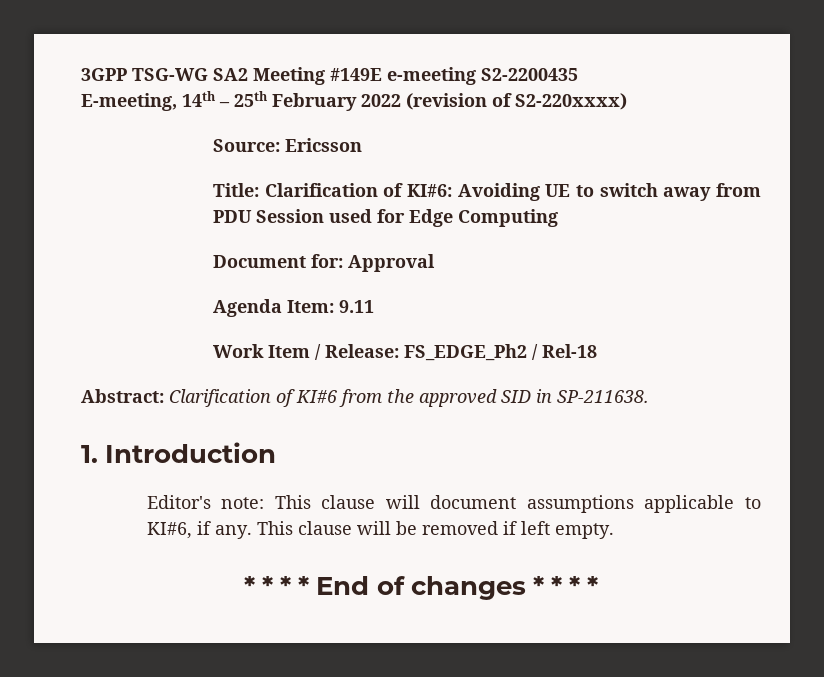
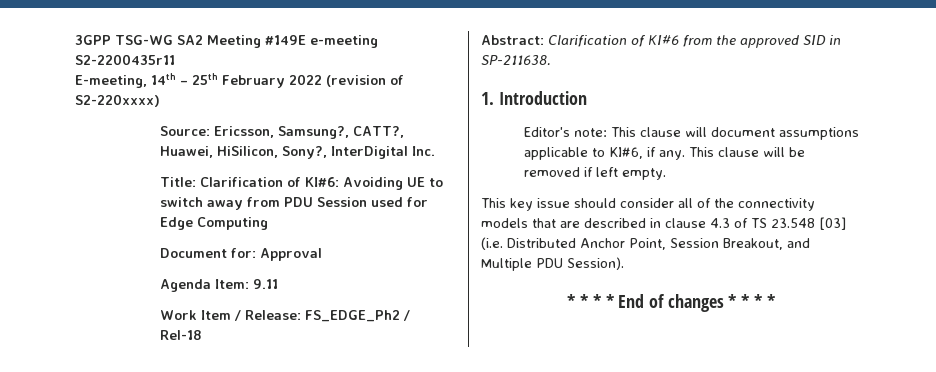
[481,68,578,81] S2-2200435 -> [75,54,175,65] S2-2200435r11
[284,138,362,152] Ericsson -> [214,126,405,139] [160,146,436,159] Ericsson, Samsung?, CATT?, Huawei, HiSilicon, Sony?, InterDigital Inc.
(614, 531) none -> [481,198,815,211] [481,217,846,230] [481,237,810,250] [481,257,624,271] // This key issue should consider all of the connectivity models that are described in clause 4.3 of TS 23.548 [03] (i.e. Distributed Anchor Point, Session Breakout, and Multiple PDU Session).

